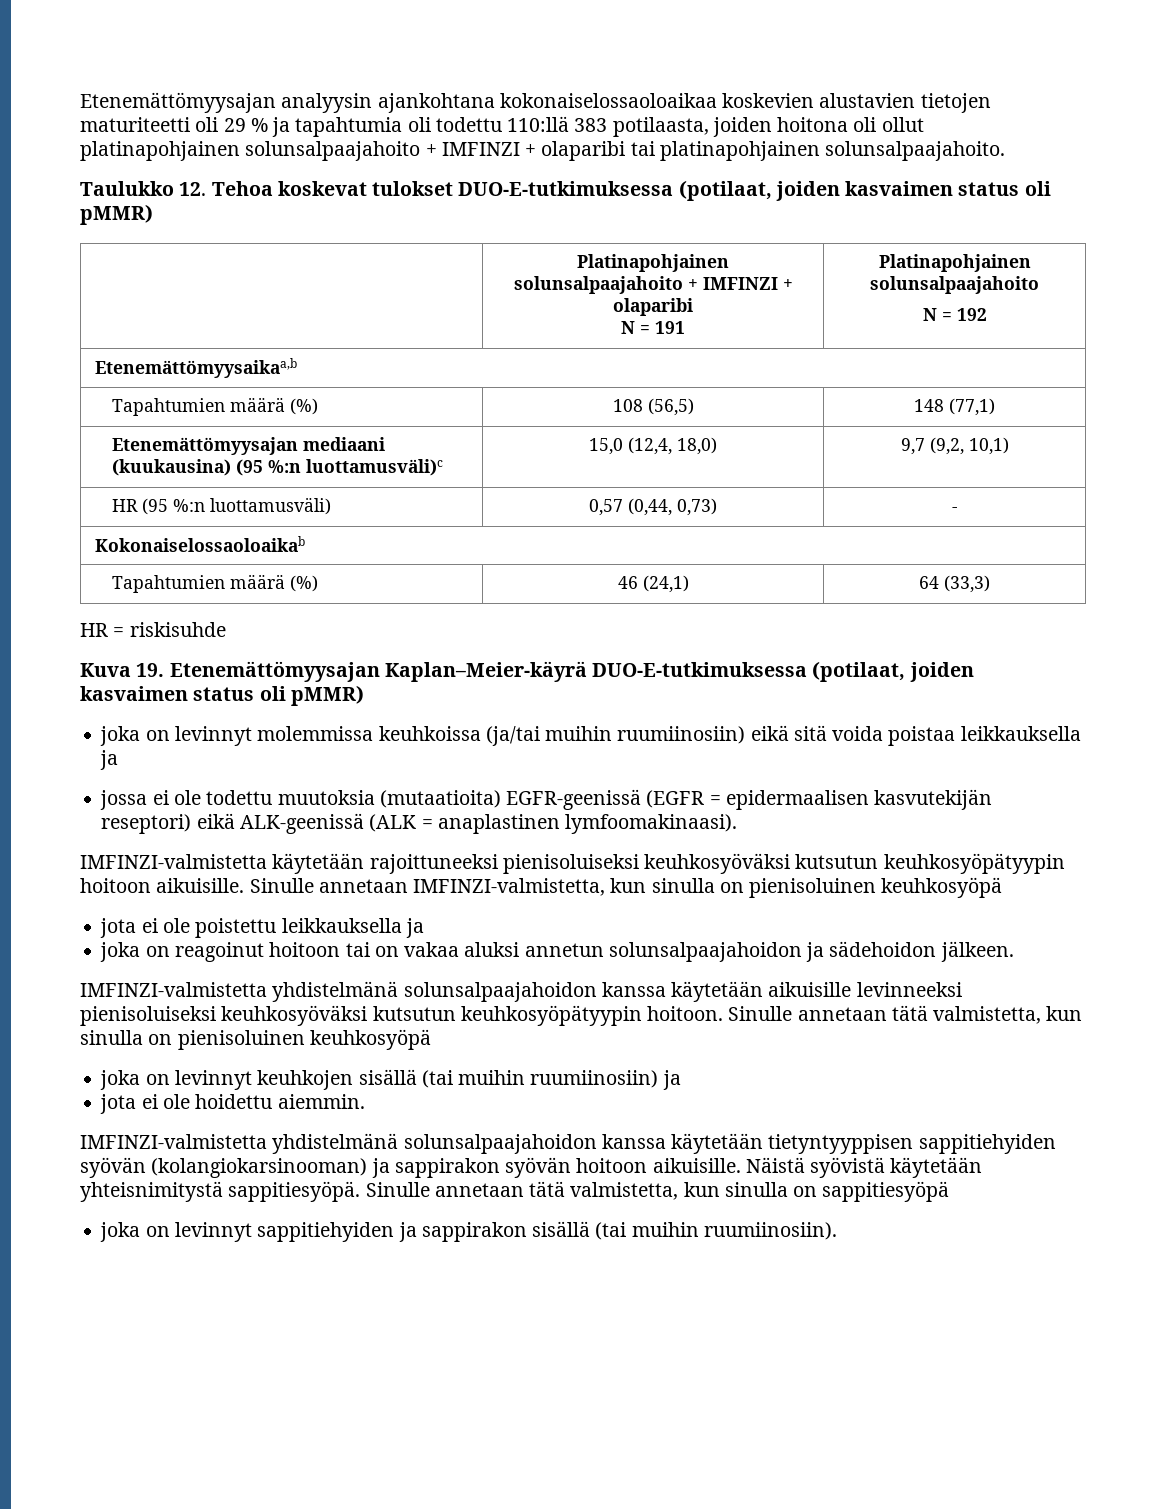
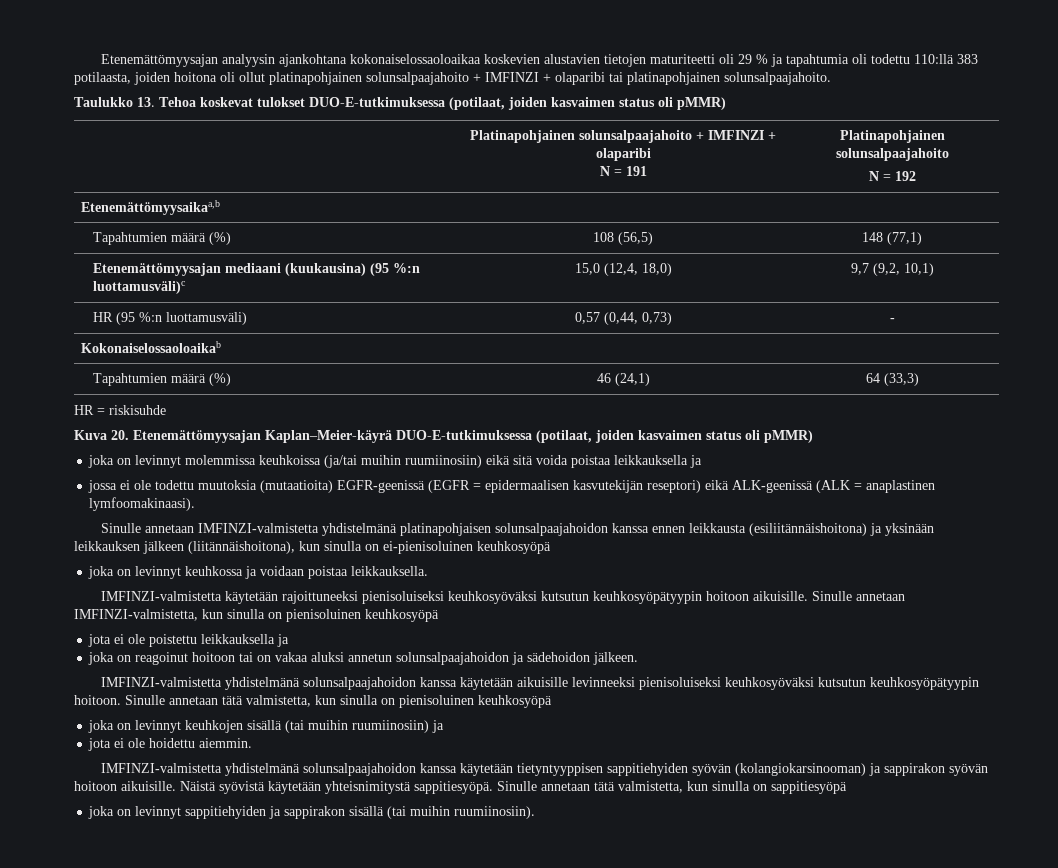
[179,182,207,196] 12. -> [137,97,155,107] 13.
[136,663,165,677] 19. -> [111,430,129,440] 20.
(738, 824) none -> [101,523,935,536] [74,541,551,554] [88,566,429,579] // Sinulle annetaan IMFINZI-valmistetta yhdistelmänä platinapohjaisen solunsalpaajahoidon kanssa ennen leikkausta (esiliitännäishoitona) ja yksinään leikkauksen jälkeen (liitännäishoitona), kun sinulla on ei-pienisoluinen keuhkosyöpä // joka on levinnyt keuhkossa ja voidaan poistaa leikkauksella.

